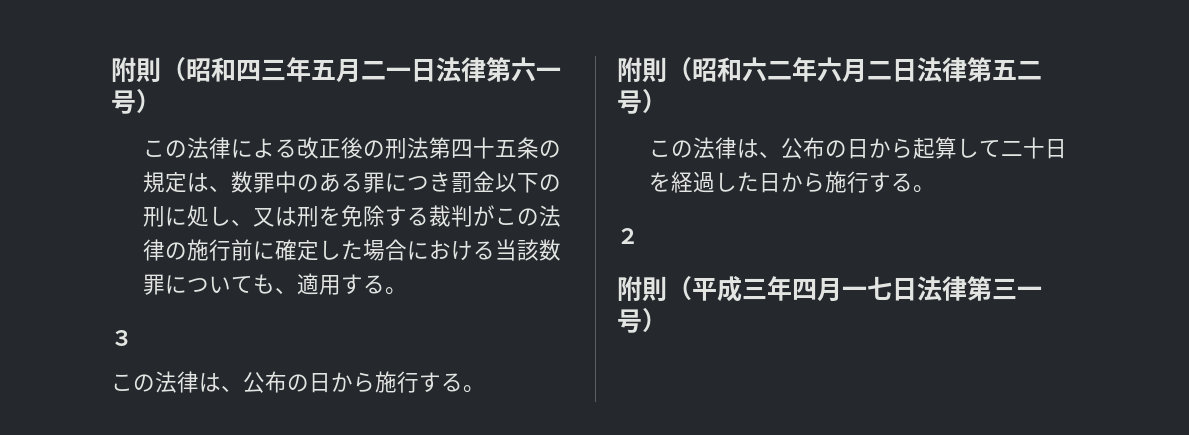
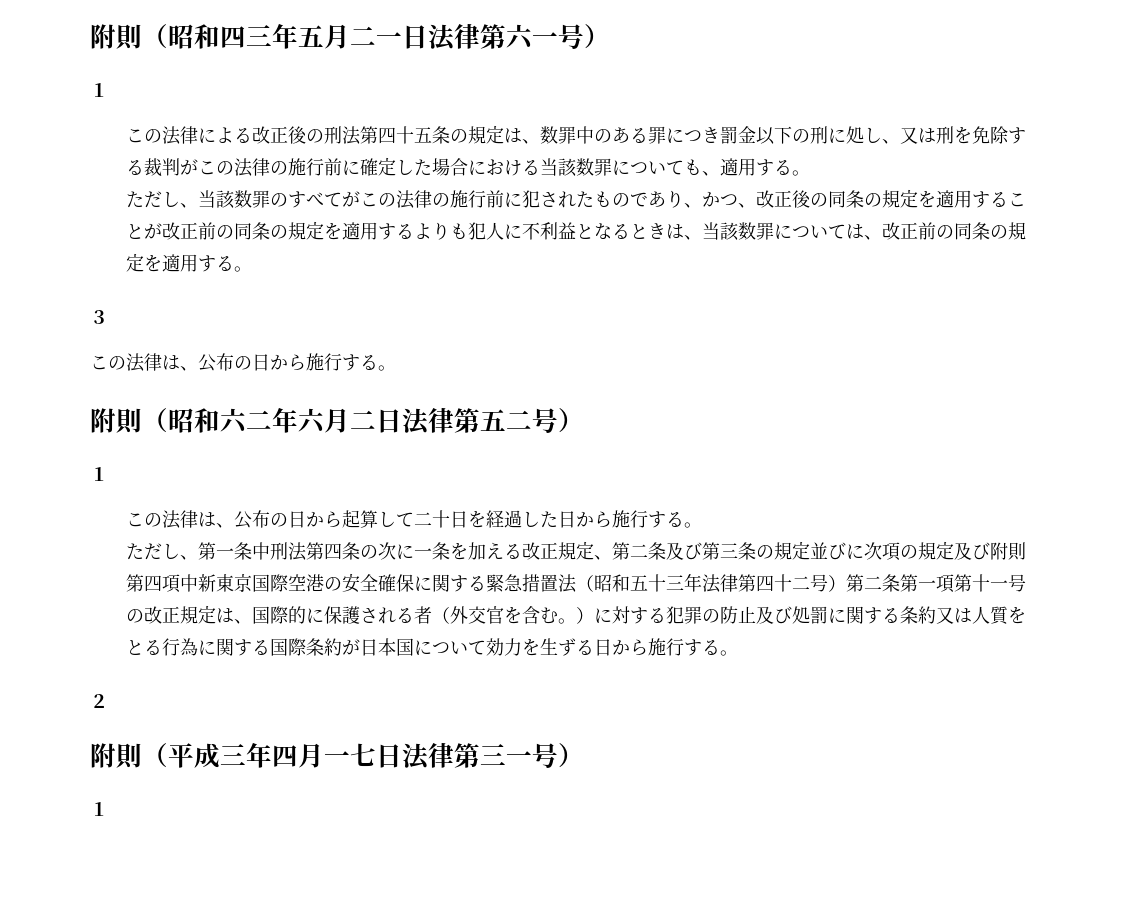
(161, 101) none -> [90,83,108,97] // １
(408, 291) none -> [125,189,1026,209] [125,221,1026,241] [125,253,252,272] // ただし、当該数罪のすべてがこの法律の施行前に犯されたものであり、かつ、改正後の同条の規定を適用することが改正前の同条の規定を適用するよりも犯人に不利益となるときは、当該数罪については、改正前の同条の規定を適用する。
(667, 101) none -> [90,467,108,481] // １
(936, 189) none -> [125,541,1026,561] [125,573,1026,593] [125,605,1026,625] [125,638,738,656] // ただし、第一条中刑法第四条の次に一条を加える改正規定、第二条及び第三条の規定並びに次項の規定及び附則第四項中新東京国際空港の安全確保に関する緊急措置法（昭和五十三年法律第四十二号）第二条第一項第十一号の改正規定は、国際的に保護される者（外交官を含む。）に対する犯罪の防止及び処罰に関する条約又は人質をとる行為に関する国際条約が日本国について効力を生ずる日から施行する。
(667, 320) none -> [90,802,108,816] // １

